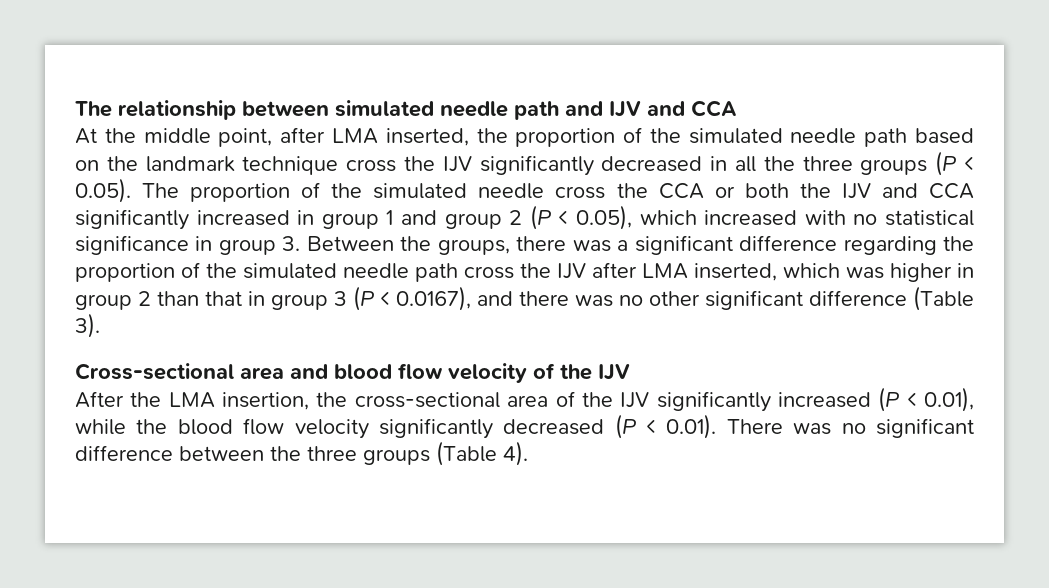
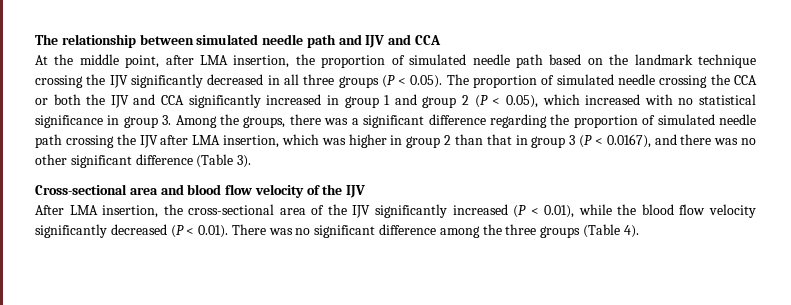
[385,127,681,147] inserted, the proportion of the -> [233,54,405,68] insertion, the proportion of
[346,159,397,172] cross -> [35,75,83,88] crossing
[763,156,795,171] the -> (299, 79) none
[331,183,606,199] the simulated needle cross -> [556,74,708,88] simulated needle crossing
[306,236,394,251] Between -> [175,115,217,128] Among
[206,263,514,282] the simulated needle path cross -> [657,114,756,125] [35,134,114,148] simulated needle path crossing
[694,263,777,281] inserted, -> [223,135,279,148] insertion,
[130,392,162,407] the -> (64, 210) none
[179,446,264,461] between -> [439,226,480,238] among

